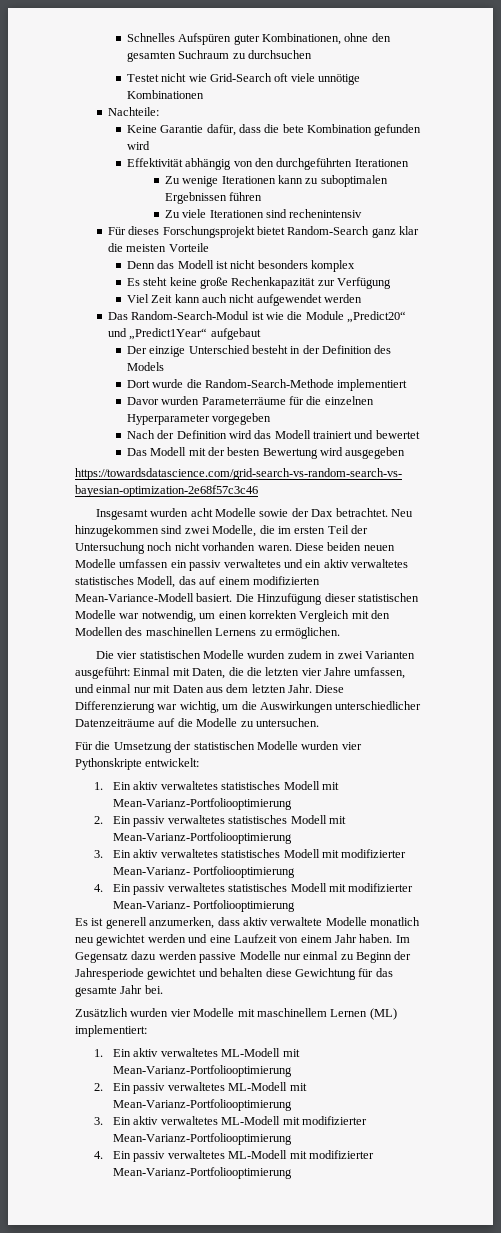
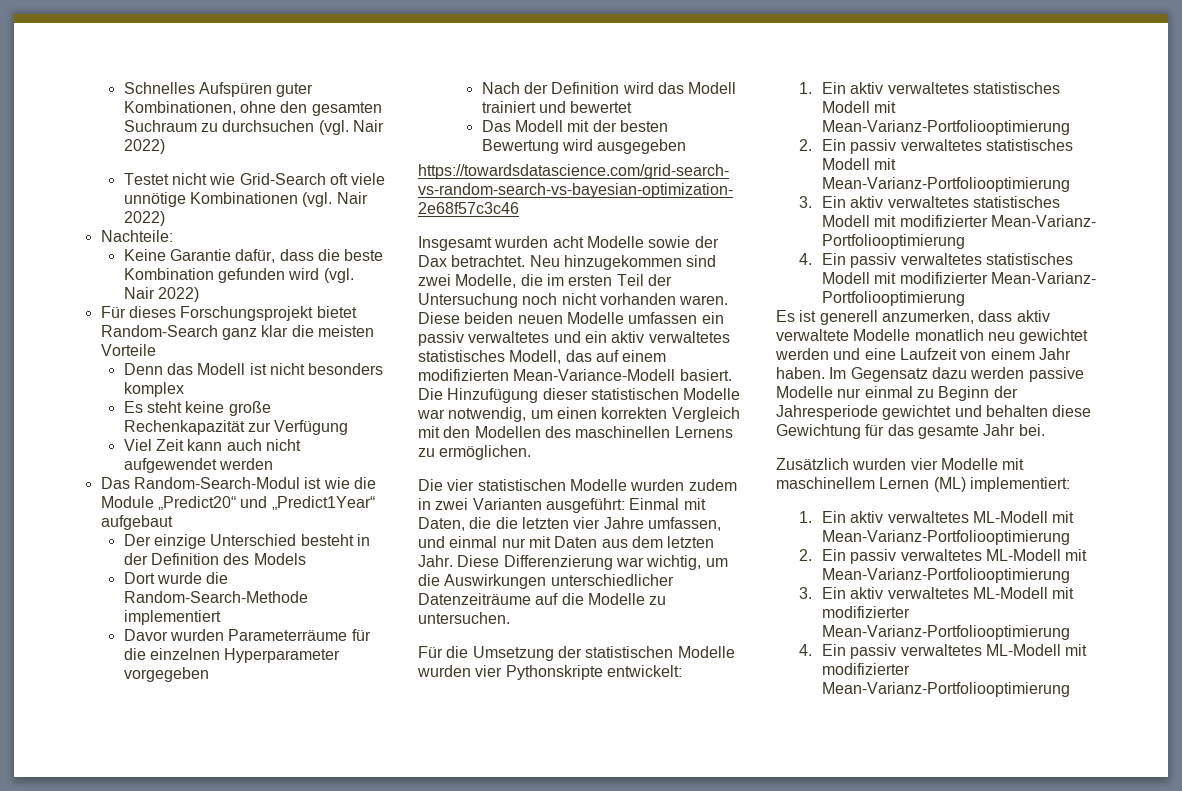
(312, 54) none -> [318,120,384,135] [123,139,165,154] (vgl. Nair 2022)
(204, 94) none -> [302,192,368,207] [123,211,165,226] (vgl. Nair 2022)
[282,124,304,133] bete -> [344,249,384,261] beste
[126,158,409,170] [164,175,388,187] [164,192,263,204] [164,209,363,218] // Effektivität abhängig von den durchgeführten Iterationen // Zu wenige Iterationen kann zu suboptimalen Ergebnissen führen // Zu viele Iterationen sind rechenintensiv -> [323,268,354,283] [123,287,199,302] (vgl. Nair 2022)

